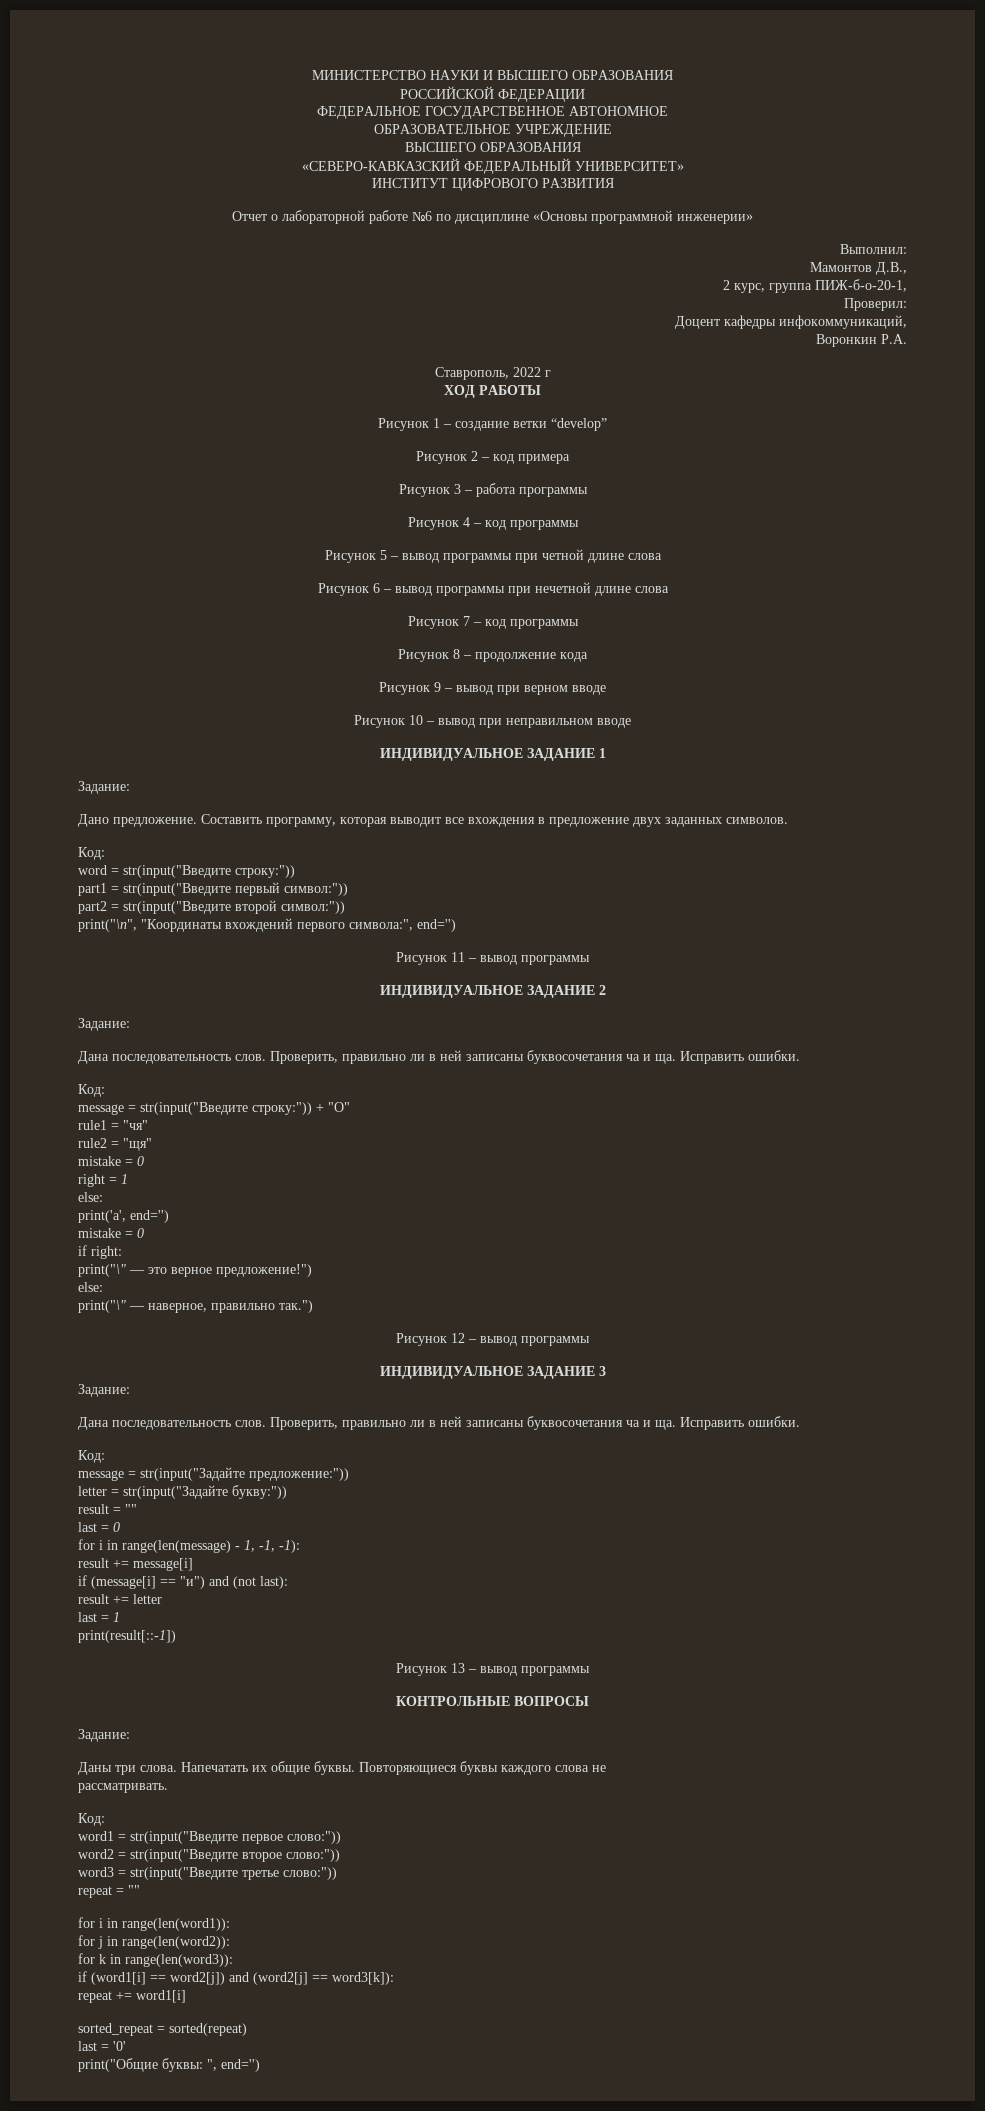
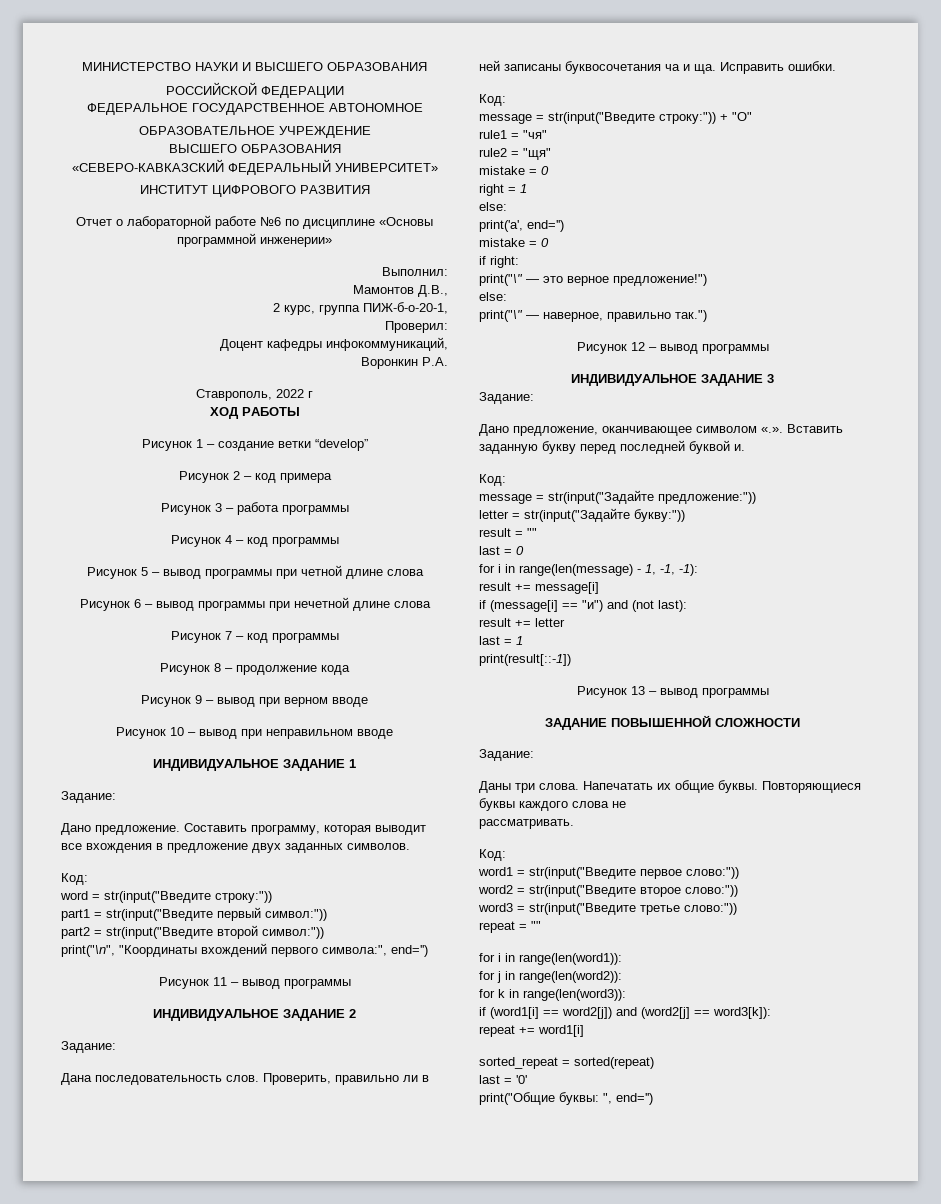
[78,1416,800,1430] Дана последовательность слов. Проверить, правильно ли в ней записаны буквосочетания ча и ща. Исправить ошибки. -> [479,424,843,436] [479,440,745,454] Дано предложение, оканчивающее символом «.». Вставить заданную букву перед последней буквой и.
[396,1696,589,1706] КОНТРОЛЬНЫЕ ВОПРОСЫ -> [545,715,800,730] ЗАДАНИЕ ПОВЫШЕННОЙ СЛОЖНОСТИ

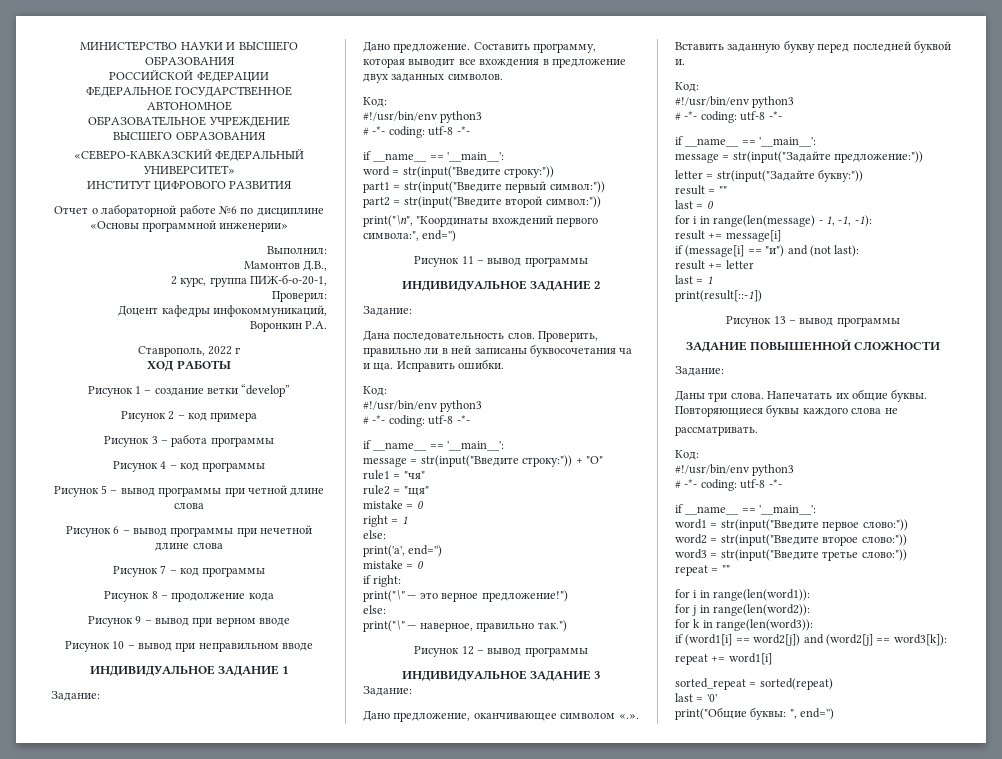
(88, 879) none -> [363,111,483,123] [363,126,470,138] [363,151,505,162] // #!/usr/bin/env python3 // # -*- coding: utf-8 -*- // if __name__ == '__main__':
(506, 100) none -> [363,400,483,412] [363,415,470,427] [363,440,505,451] // #!/usr/bin/env python3 // # -*- coding: utf-8 -*- // if __name__ == '__main__':
(506, 480) none -> [675,96,795,108] [675,111,782,123] [675,136,817,147] // #!/usr/bin/env python3 // # -*- coding: utf-8 -*- // if __name__ == '__main__':
(506, 855) none -> [675,464,795,476] [675,479,782,491] [675,504,817,515] // #!/usr/bin/env python3 // # -*- coding: utf-8 -*- // if __name__ == '__main__':

